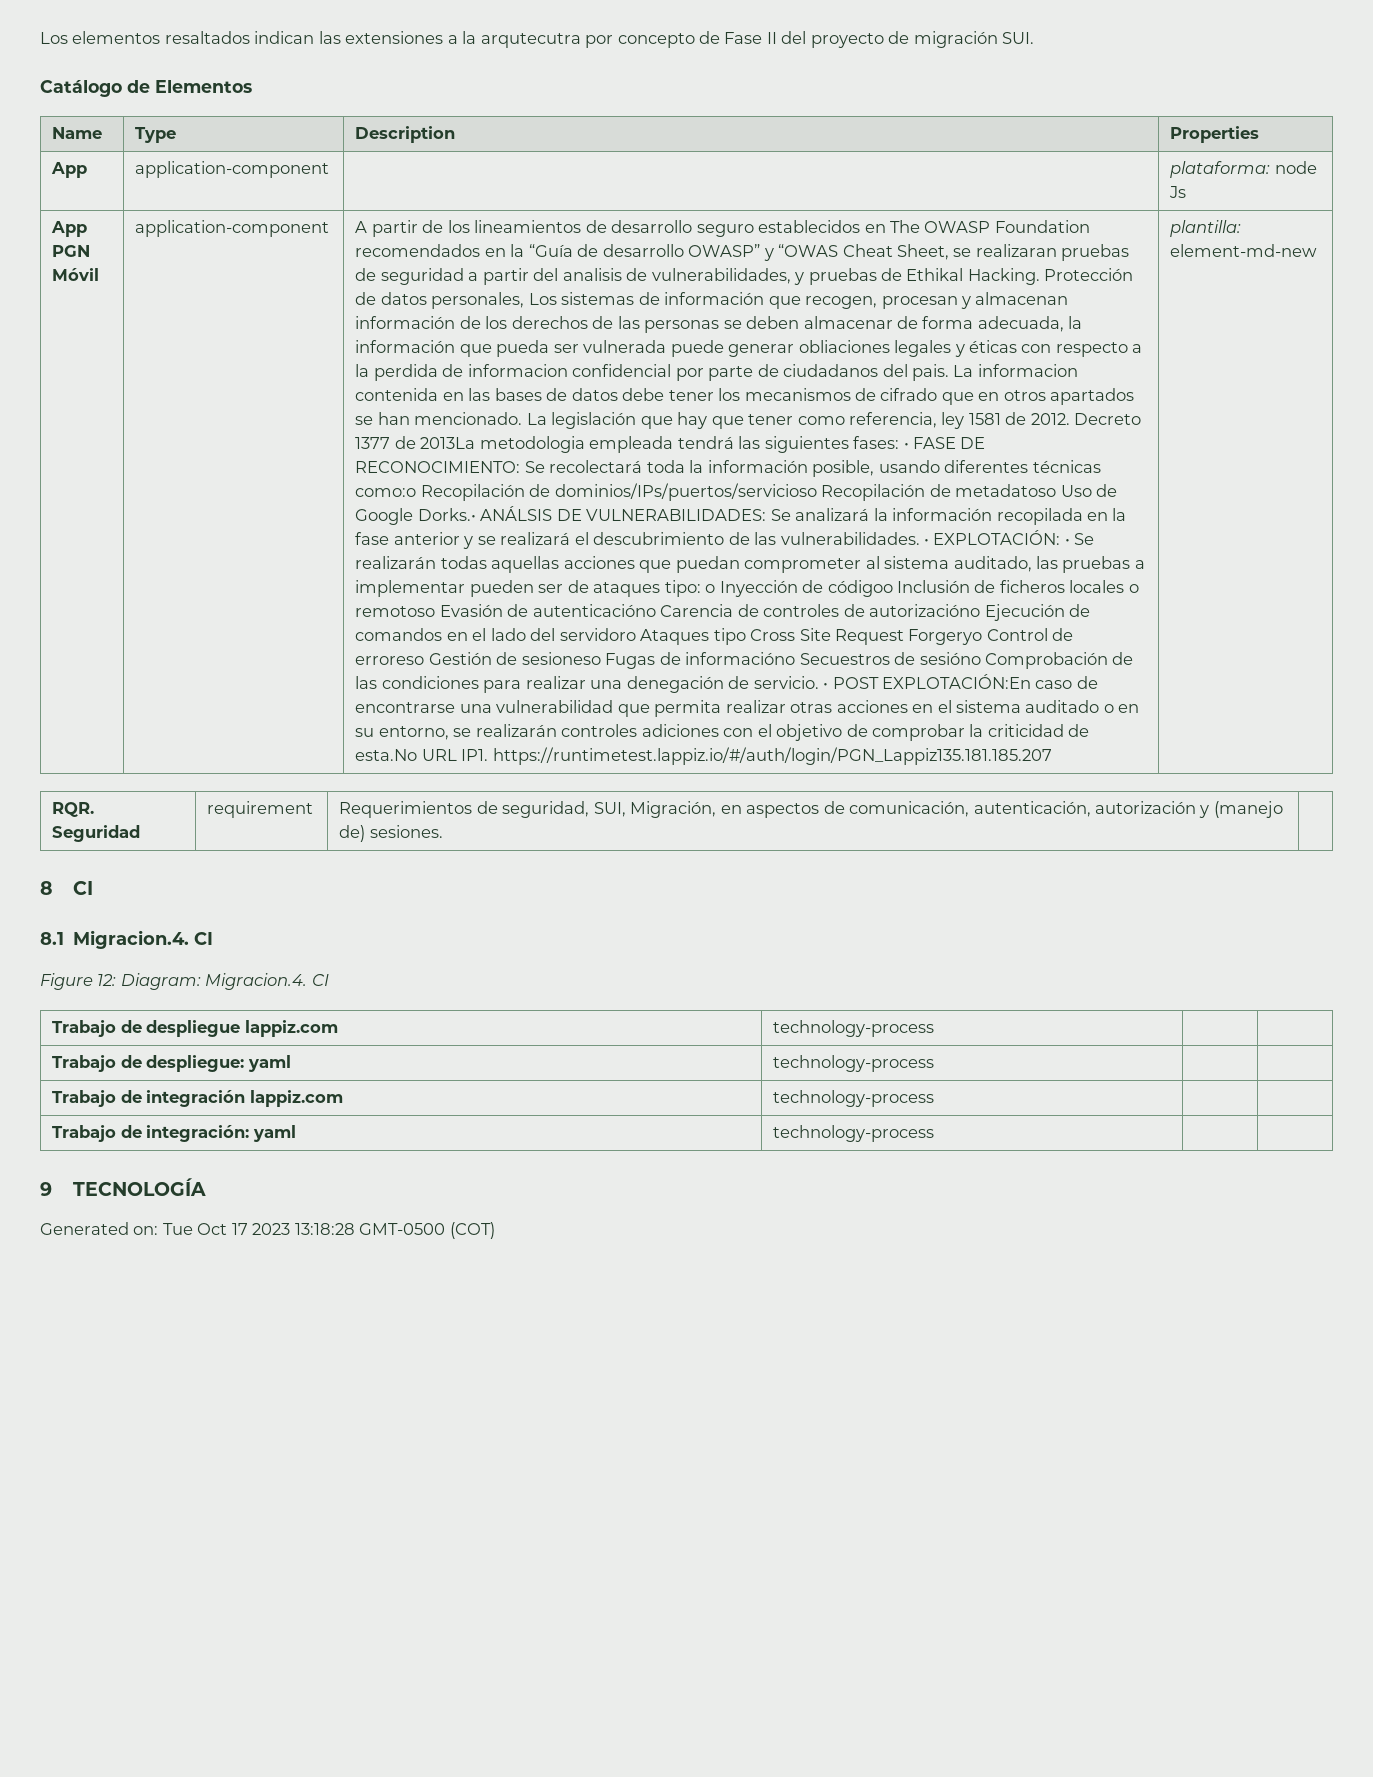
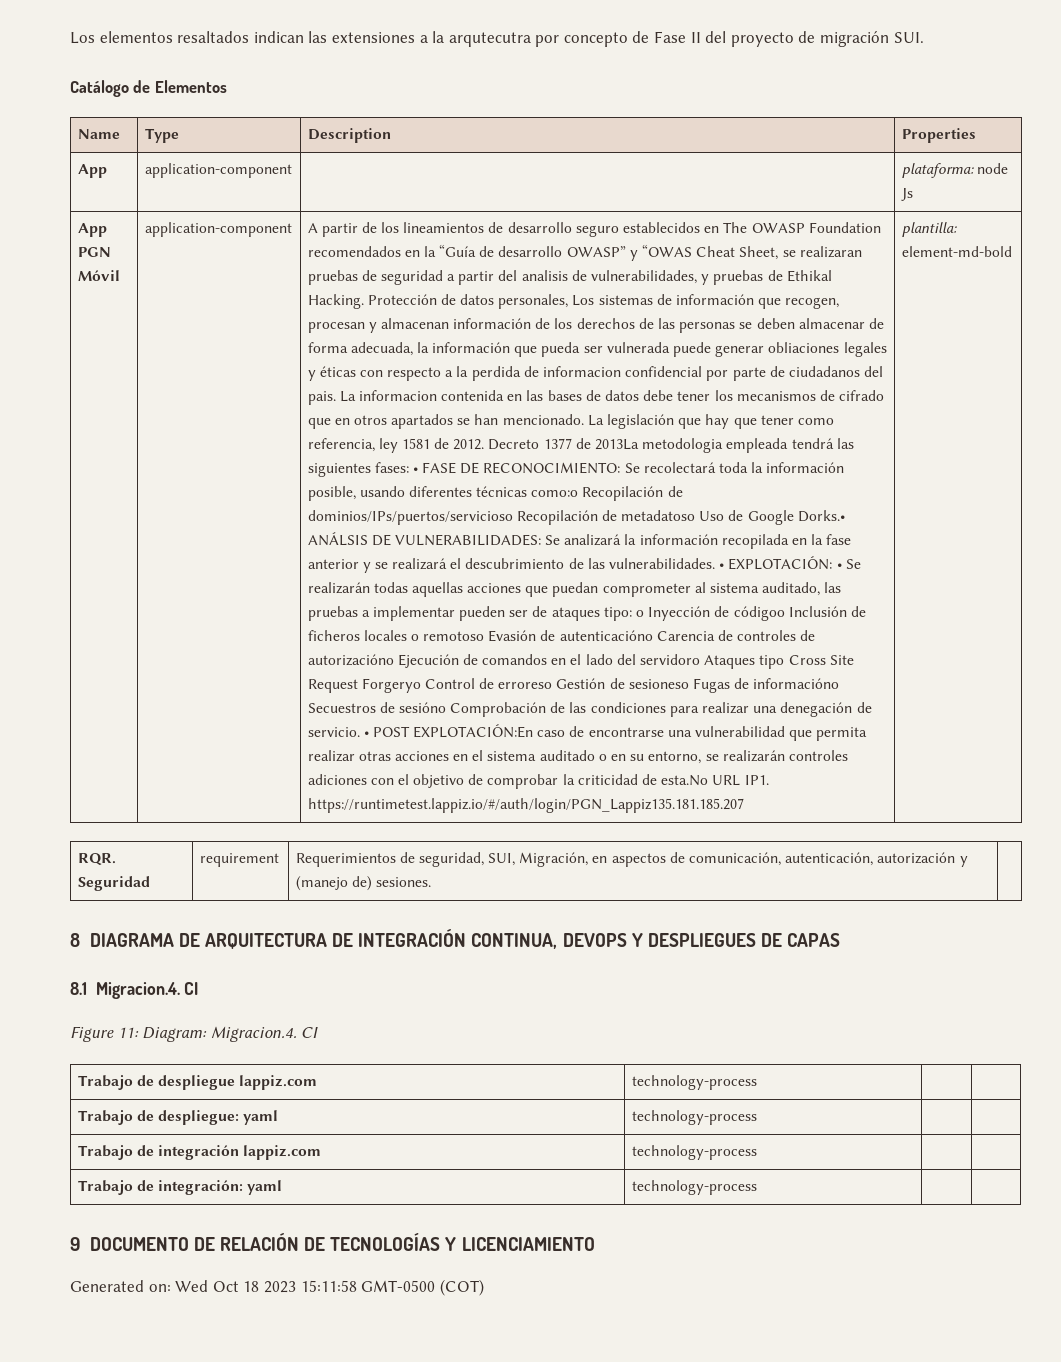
[1170,244,1318,257] element-md-new -> [901,246,1012,257] element-md-bold
[72,881,93,895] CI -> [89,929,841,949] DIAGRAMA DE ARQUITECTURA DE INTEGRACIÓN CONTINUA, DEVOPS Y DESPLIEGUES DE CAPAS
[97,974,117,986] 12: -> [117,1027,139,1038] 11:
[72,1178,206,1196] [40,1222,355,1235] TECNOLOGÍA // Generated on: Tue Oct 17 2023 13:18:28 -> [89,1233,595,1251] [70,1280,357,1293] DOCUMENTO DE RELACIÓN DE TECNOLOGÍAS Y LICENCIAMIENTO // Generated on: Wed Oct 18 2023 15:11:58

